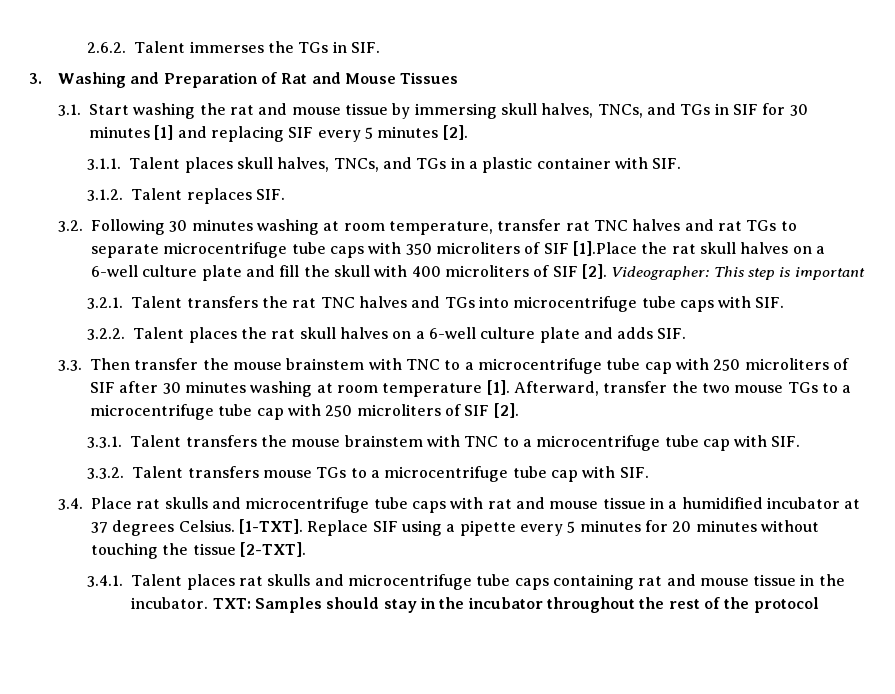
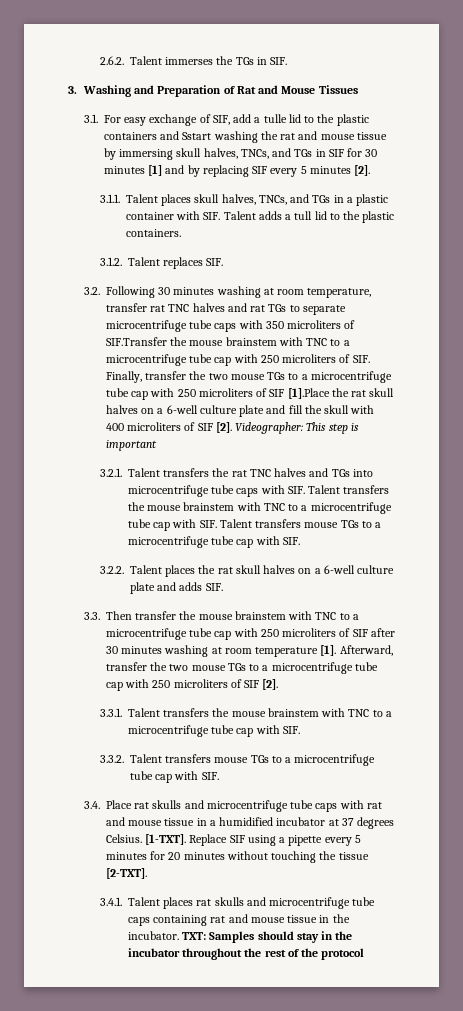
[89,104,130,115] Start -> [103,114,369,126] [103,131,212,140] For easy exchange of SIF, add a tulle lid to the plastic containers and Sstart
(207, 132) none -> [187,165,200,177] by
(682, 163) none -> [223,211,395,223] [125,229,181,237] Talent adds a tull lid to the plastic containers.
(541, 248) none -> [105,337,350,346] [105,354,370,366] [105,371,392,383] [105,388,268,400] SIF.Transfer the mouse brainstem with TNC to a microcentrifuge tube cap with 250 microliters of SIF. Finally, transfer the two mouse TGs to a microcentrifuge tube cap with 250 microliters of
(785, 302) none -> [308,485,390,494] [127,502,392,514] [127,519,382,531] [127,536,300,548] Talent transfers the mouse brainstem with TNC to a microcentrifuge tube cap with SIF. Talent transfers mouse TGs to a microcentrifuge tube cap with SIF.

